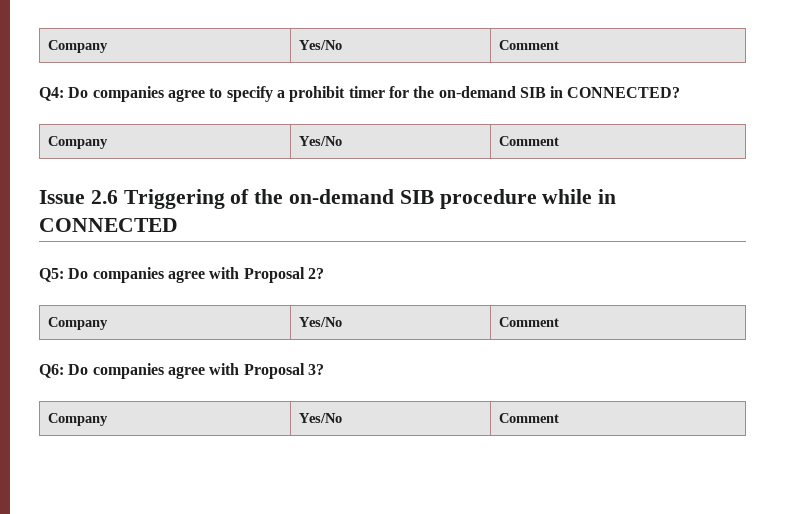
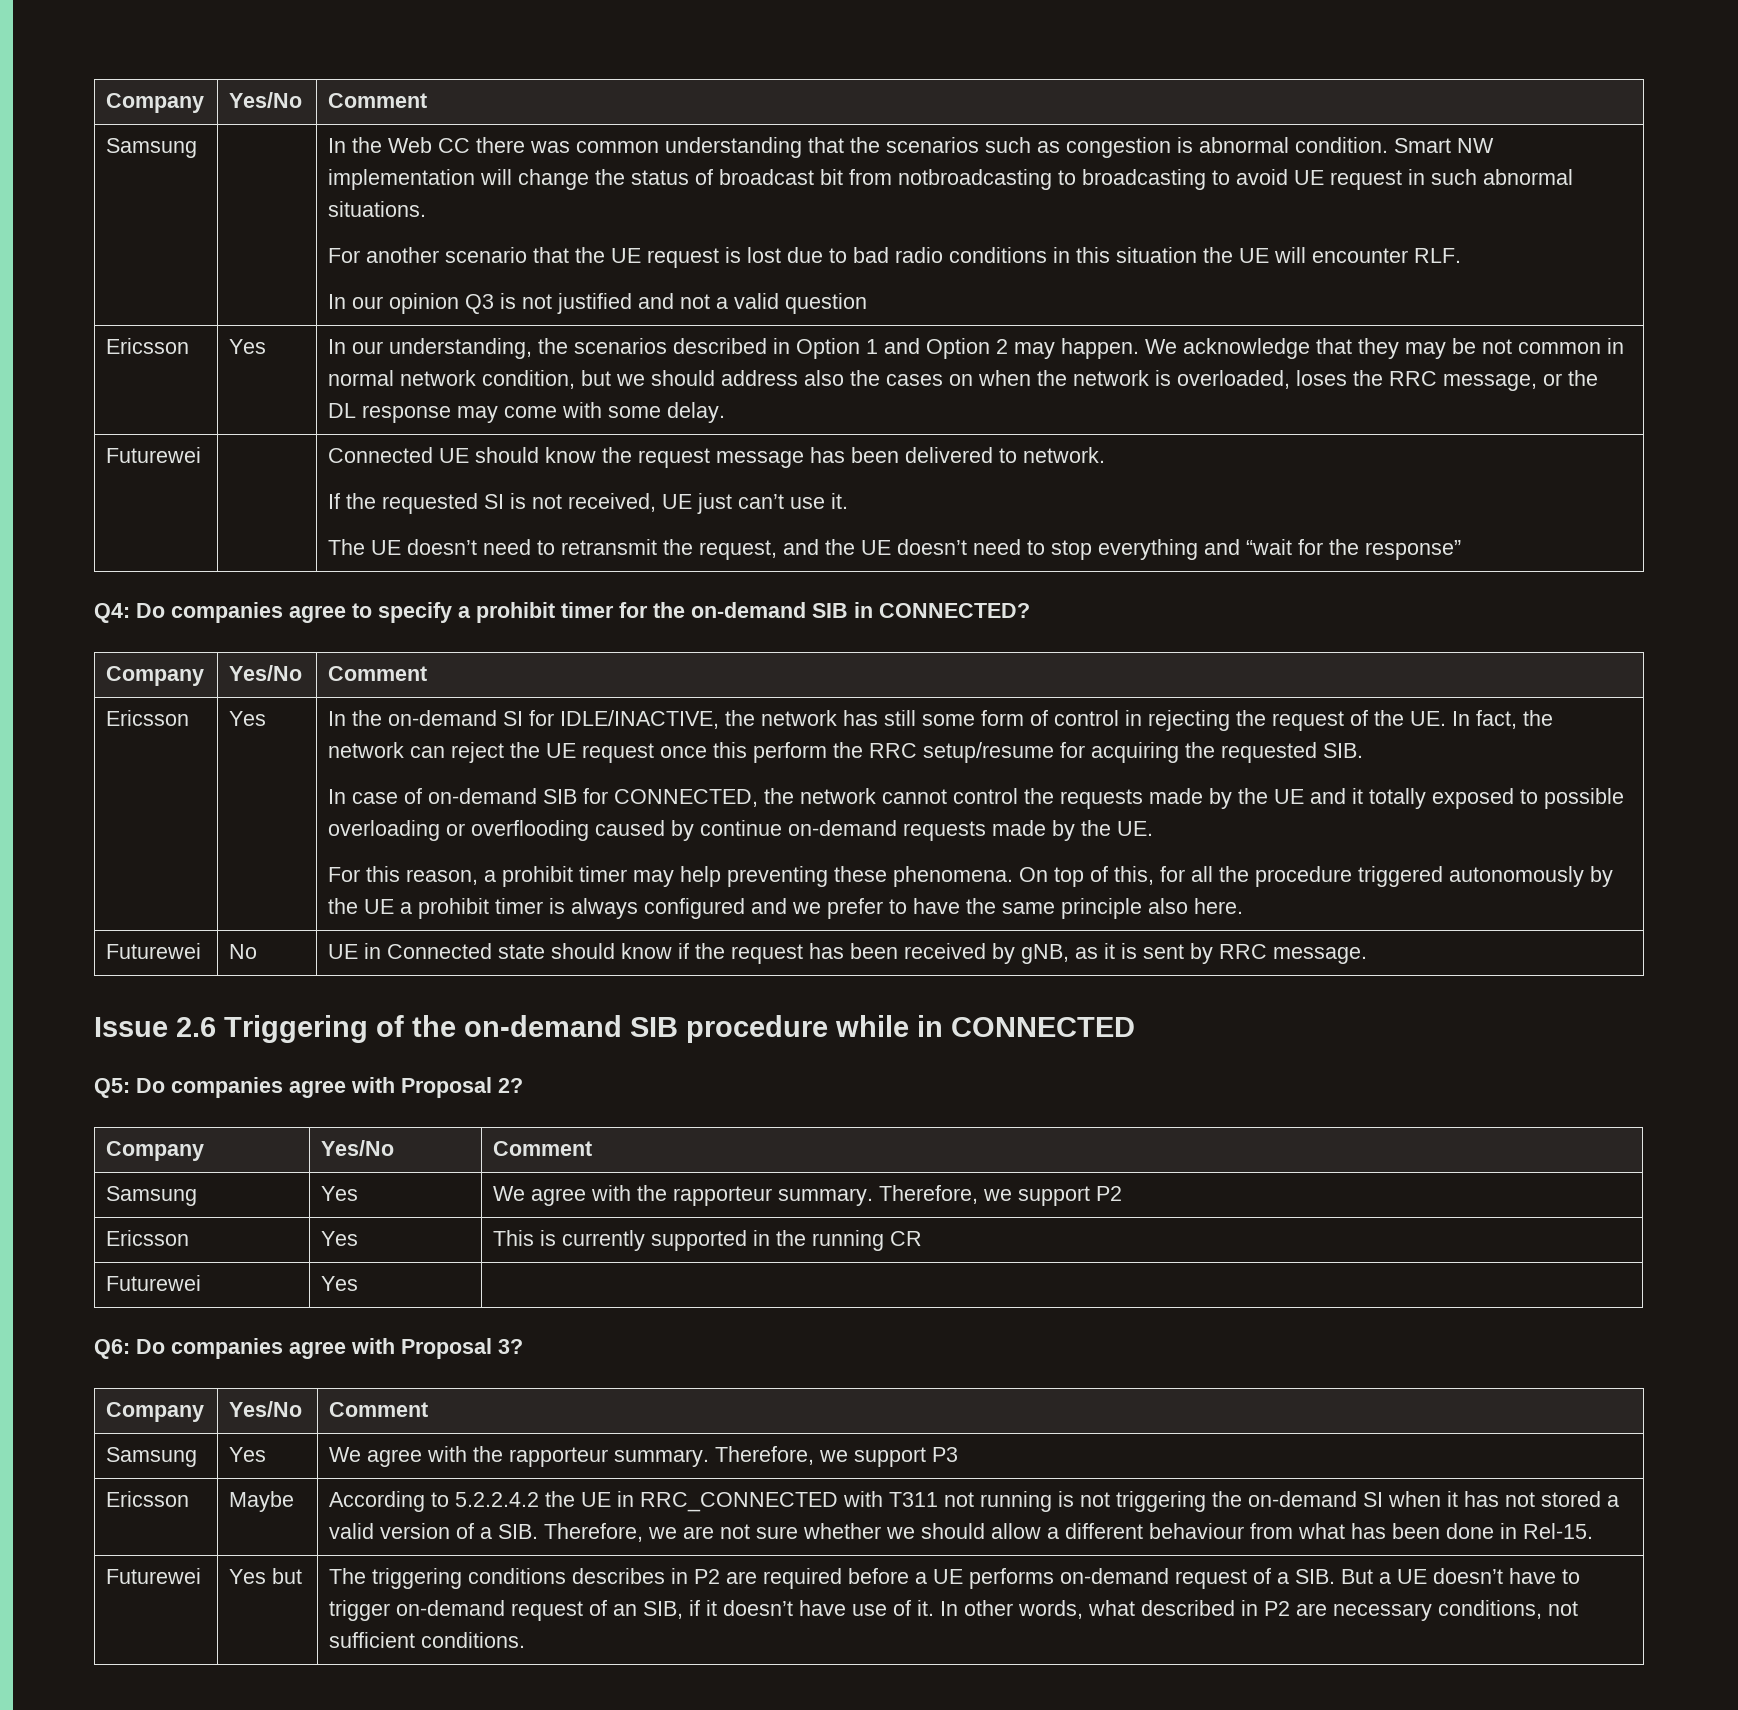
[48,40,109,53] [299,40,343,50] [499,40,560,50] Company | Yes/No | Comment -> [106,93,205,113] [229,92,303,108] [328,93,428,108] [106,138,198,158] [328,137,1495,158] [328,169,1574,190] [328,201,427,217] [328,247,1462,268] [328,293,868,314] [106,338,190,354] [229,339,267,354] [328,338,1625,359] [328,370,1599,391] [328,402,726,423] [106,447,202,463] [328,447,1106,468] [328,493,849,514] [328,539,1462,560] Company | Yes/No | Comment // Samsung | | In the Web CC there was common understanding that the scenarios such as congestion is abnormal condition. Smart NW implementation will change the status of broadcast bit from notbroadcasting to broadcasting to avoid UE request in such abnormal situations. // For another scenario that the UE request is lost due to bad radio conditions in this situation the UE will encounter RLF. // In our opinion Q3 is not justified and not a valid question // Ericsson | Yes | In our understanding, the scenarios described in Option 1 and Option 2 may happen. We acknowledge that they may be not common in normal network condition, but we should address also the cases on when the network is overloaded, loses the RRC message, or the DL response may come with some delay. // Futurewei | | Connected UE should know the request message has been delivered to network. // If the requested SI is not received, UE just can’t use it. // The UE doesn’t need to retransmit the request, and the UE doesn’t need to stop everything and “wait for the response”
(560, 141) none -> [106,710,190,726] [229,711,267,726] [328,710,1554,731] [328,742,1364,763] [328,788,1625,809] [328,820,1154,841] [328,866,1614,887] [328,898,1244,919] [106,943,202,959] [229,944,258,959] [328,943,1368,964] // Ericsson | Yes | In the on-demand SI for IDLE/INACTIVE, the network has still some form of control in rejecting the request of the UE. In fact, the network can reject the UE request once this perform the RRC setup/resume for acquiring the requested SIB. // In case of on-demand SIB for CONNECTED, the network cannot control the requests made by the UE and it totally exposed to possible overloading or overflooding caused by continue on-demand requests made by the UE. // For this reason, a prohibit timer may help preventing these phenomena. On top of this, for all the procedure triggered autonomously by the UE a prohibit timer is always configured and we prefer to have the same principle also here. // Futurewei | No | UE in Connected state should know if the request has been received by gNB, as it is sent by RRC message.
(560, 322) none -> [106,1186,198,1206] [321,1186,359,1201] [493,1185,1123,1206] [106,1230,190,1246] [321,1231,359,1246] [493,1230,923,1251] [106,1275,202,1291] [321,1276,359,1291] // Samsung | Yes | We agree with the rapporteur summary. Therefore, we support P2 // Ericsson | Yes | This is currently supported in the running CR // Futurewei | Yes |
(560, 418) none -> [106,1447,198,1467] [229,1447,267,1462] [329,1446,959,1467] [106,1491,190,1507] [229,1491,295,1512] [329,1491,1620,1512] [329,1523,1594,1542] [106,1568,202,1584] [229,1568,303,1584] [329,1568,1581,1589] [329,1600,1579,1621] [329,1632,526,1648] // Samsung | Yes | We agree with the rapporteur summary. Therefore, we support P3 // Ericsson | Maybe | According to 5.2.2.4.2 the UE in RRC_CONNECTED with T311 not running is not triggering the on-demand SI when it has not stored a valid version of a SIB. Therefore, we are not sure whether we should allow a different behaviour from what has been done in Rel-15. // Futurewei | Yes but | The triggering conditions describes in P2 are required before a UE performs on-demand request of a SIB. But a UE doesn’t have to trigger on-demand request of an SIB, if it doesn’t have use of it. In other words, what described in P2 are necessary conditions, not sufficient conditions.

